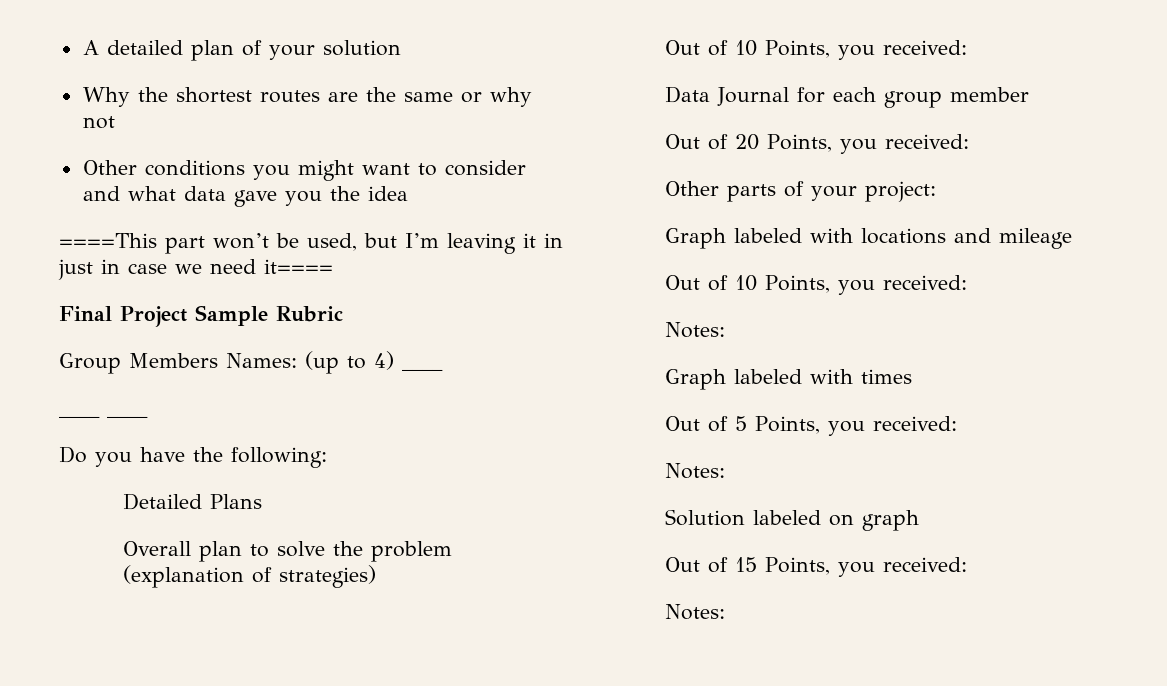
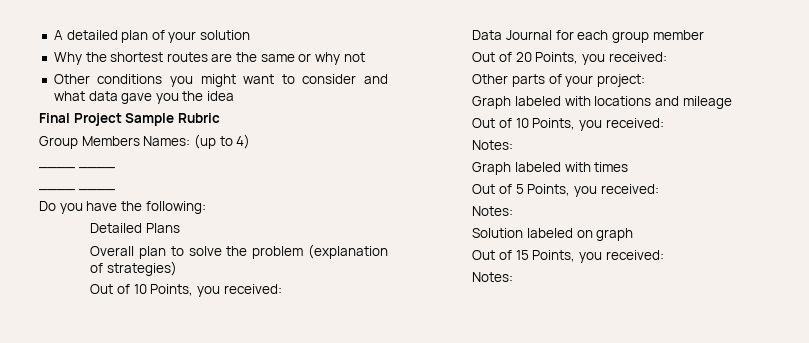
[59,233,563,254] [58,259,333,280] // ====This part won’t be used, but I’m leaving it in just in case we need it==== -> (235, 96) none
(394, 360) none -> [39,167,75,169] // ____

